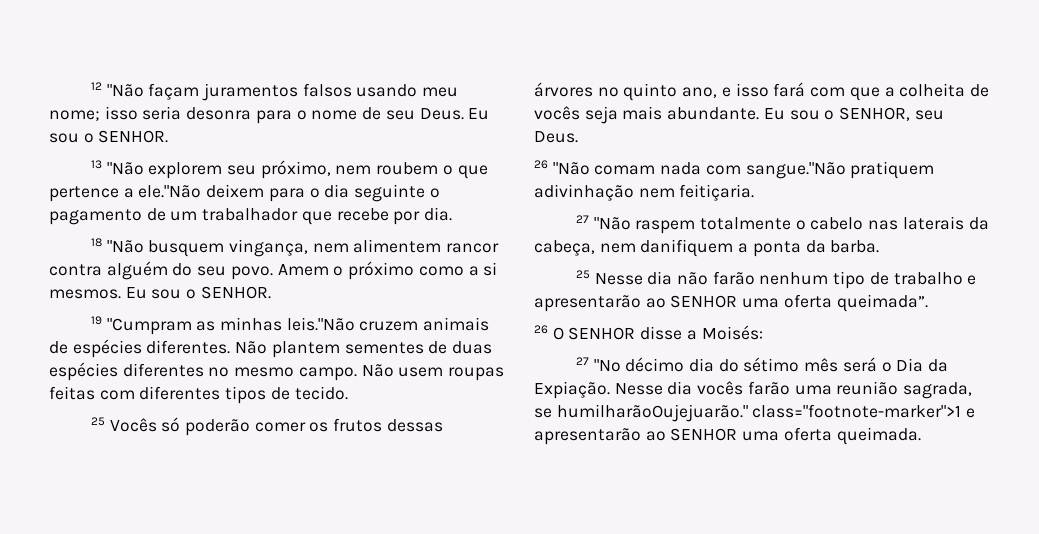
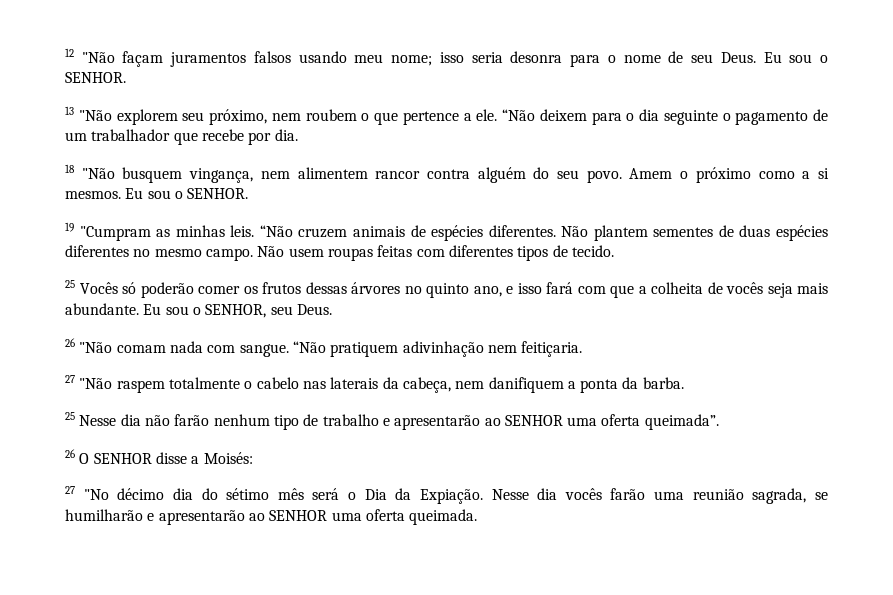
[138,185,202,198] ele."Não -> [476,109,535,121] ele. “Não
[286,317,355,331] leis."Não -> [230,225,293,237] leis. “Não
[745,162,846,179] sangue."Não -> [239,341,326,357] sangue. “Não
[556,404,962,422] humilharãoOujejuarão." class="footnote-marker">1 -> [65,509,143,521] humilharão

